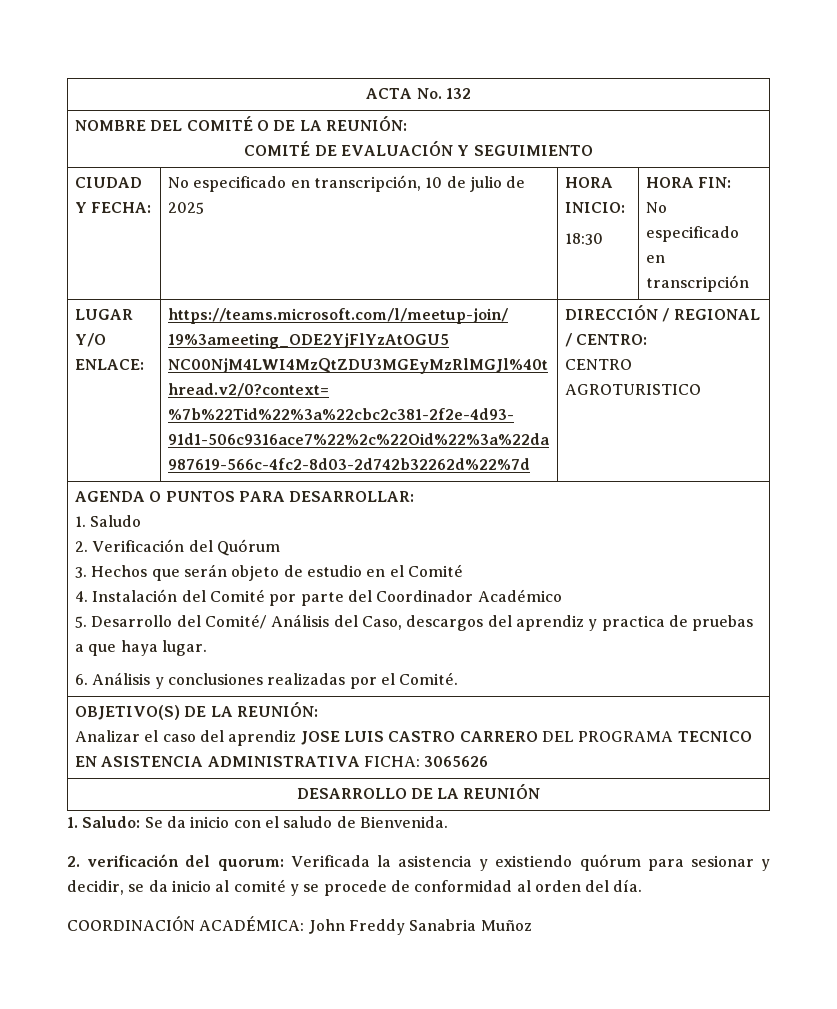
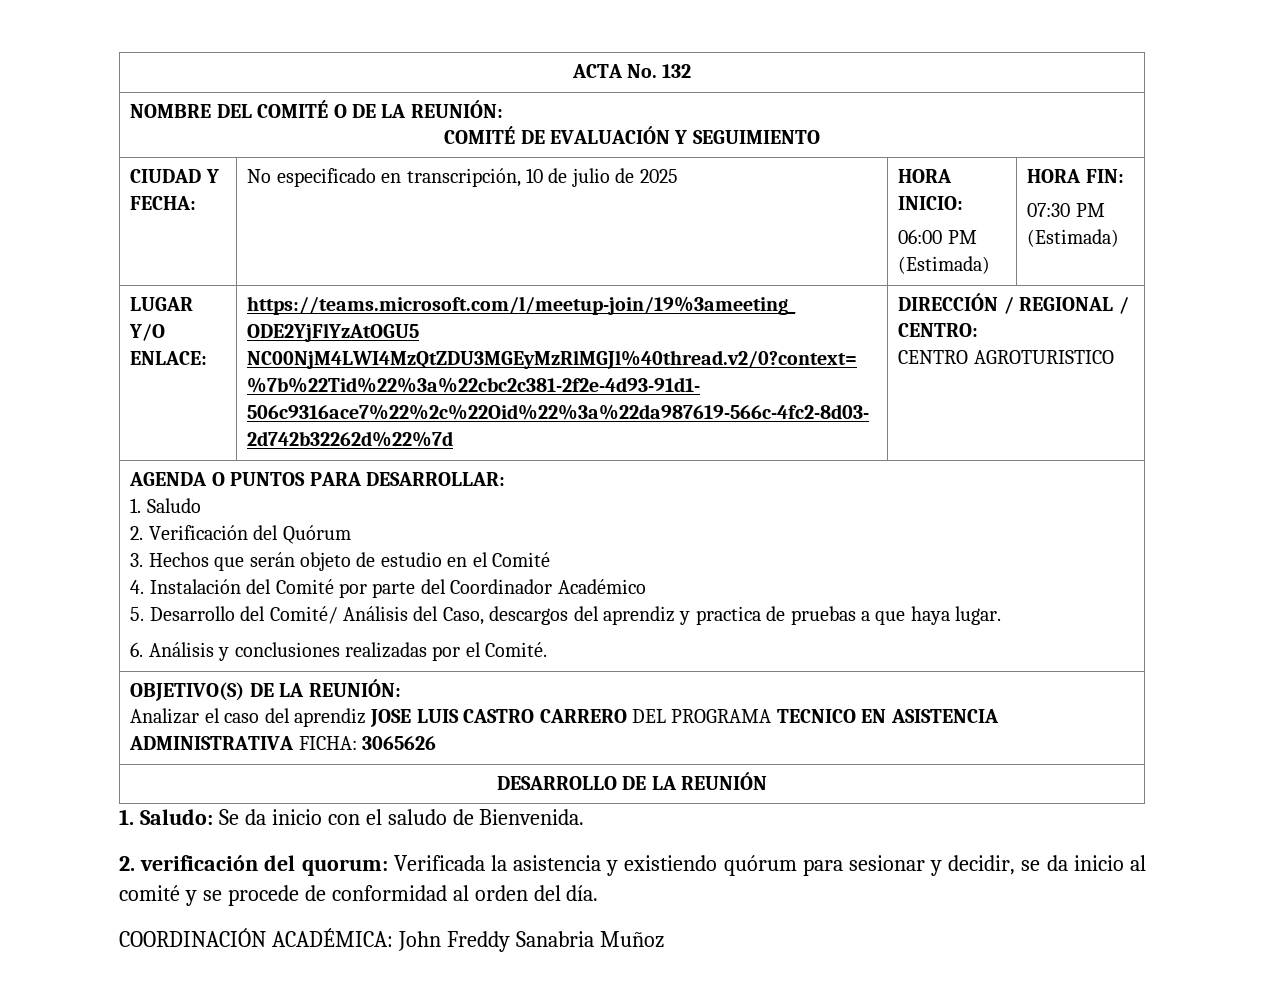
[565,233,604,245] 18:30 -> [898,229,977,244] [898,256,991,274] 06:00 PM (Estimada)
[646,202,668,213] [646,226,740,242] [646,255,666,263] [646,275,750,292] No especificado en transcripción -> [1027,203,1105,217] [1027,229,1120,247] 07:30 PM (Estimada)

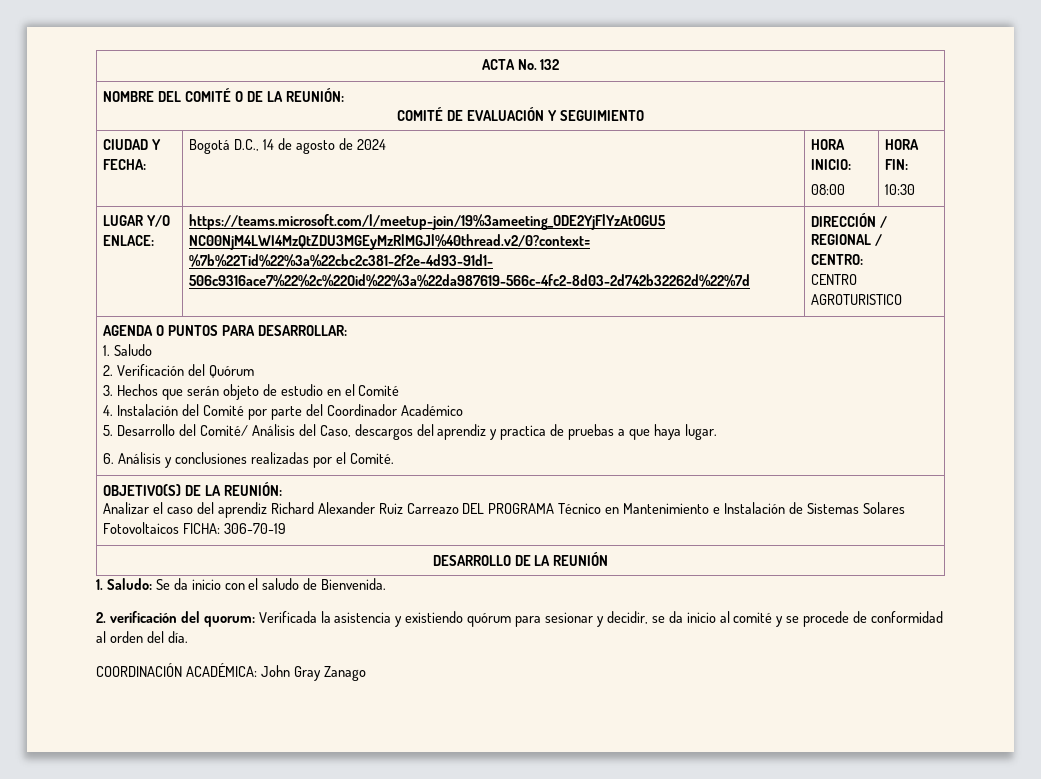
[247,168,678,187] No especificado en transcripción, 10 de julio de 2025 -> [189,138,386,154] Bogotá D.C., 14 de agosto de 2024
[898,229,977,244] [898,256,991,274] 06:00 PM (Estimada) -> [811,184,846,195] 08:00
[1027,203,1105,217] [1027,229,1120,247] 07:30 PM (Estimada) -> [885,184,916,195] 10:30
[370,709,999,727] [129,736,437,750] JOSE LUIS CASTRO CARRERO DEL PROGRAMA TECNICO EN ASISTENCIA ADMINISTRATIVA FICHA: 3065626 -> [270,502,905,514] [103,522,287,534] Richard Alexander Ruiz Carreazo DEL PROGRAMA Técnico en Mantenimiento e Instalación de Sistemas Solares Fotovoltaicos FICHA: 306-70-19
[446,931,664,952] Freddy Sanabria Muñoz -> [293,666,366,681] Gray Zanago

